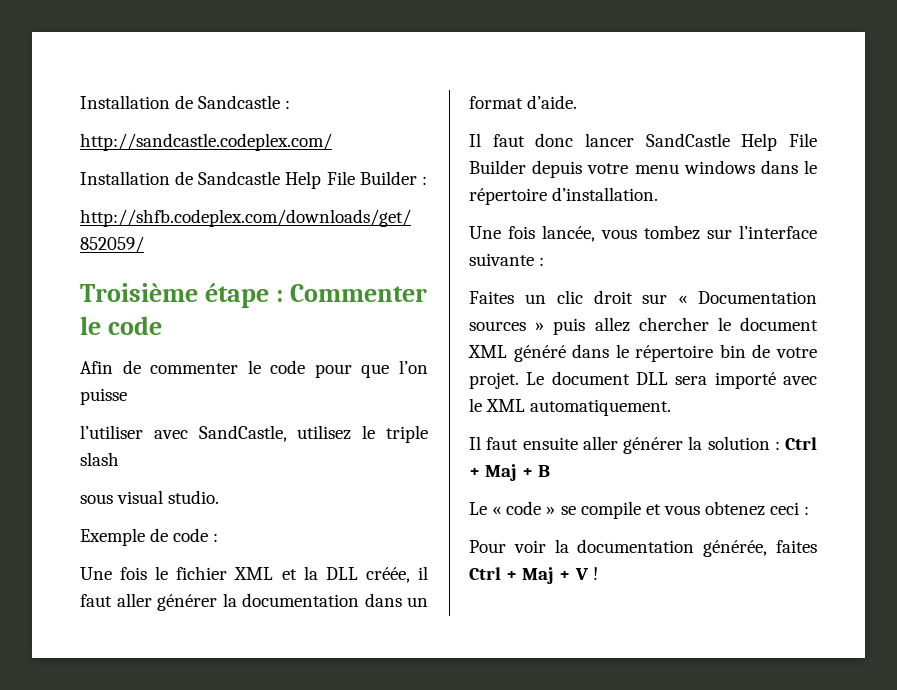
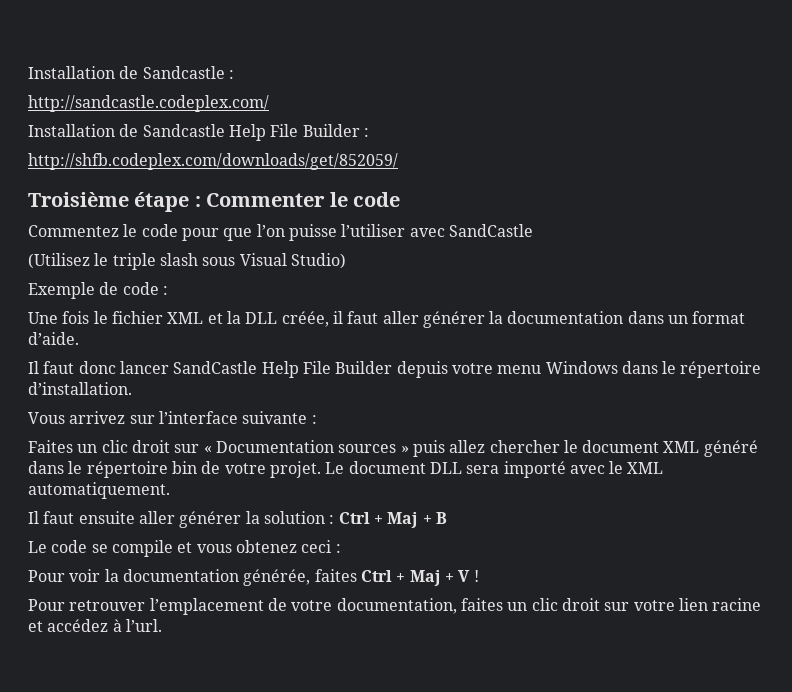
[80,360,239,374] Afin de commenter -> [28,225,119,237] Commentez
(127, 396) // -> (337, 232) none
[198,425,352,442] SandCastle, utilisez -> [448,224,533,237] [28,253,90,269] SandCastle // (Utilisez
[80,490,220,504] // sous visual studio. -> [202,253,346,269] sous Visual Studio)
[683,160,755,174] windows -> [545,361,618,374] Windows
[469,225,700,242] Une fois lancée, vous tombez -> [28,411,126,424] Vous arrivez
[492,501,556,515] « code » -> [51,540,88,553] code
(598, 573) none -> [28,598,762,615] [28,619,162,632] // Pour retrouver l’emplacement de votre documentation, faites un clic droit sur votre lien racine et accédez à l’url.

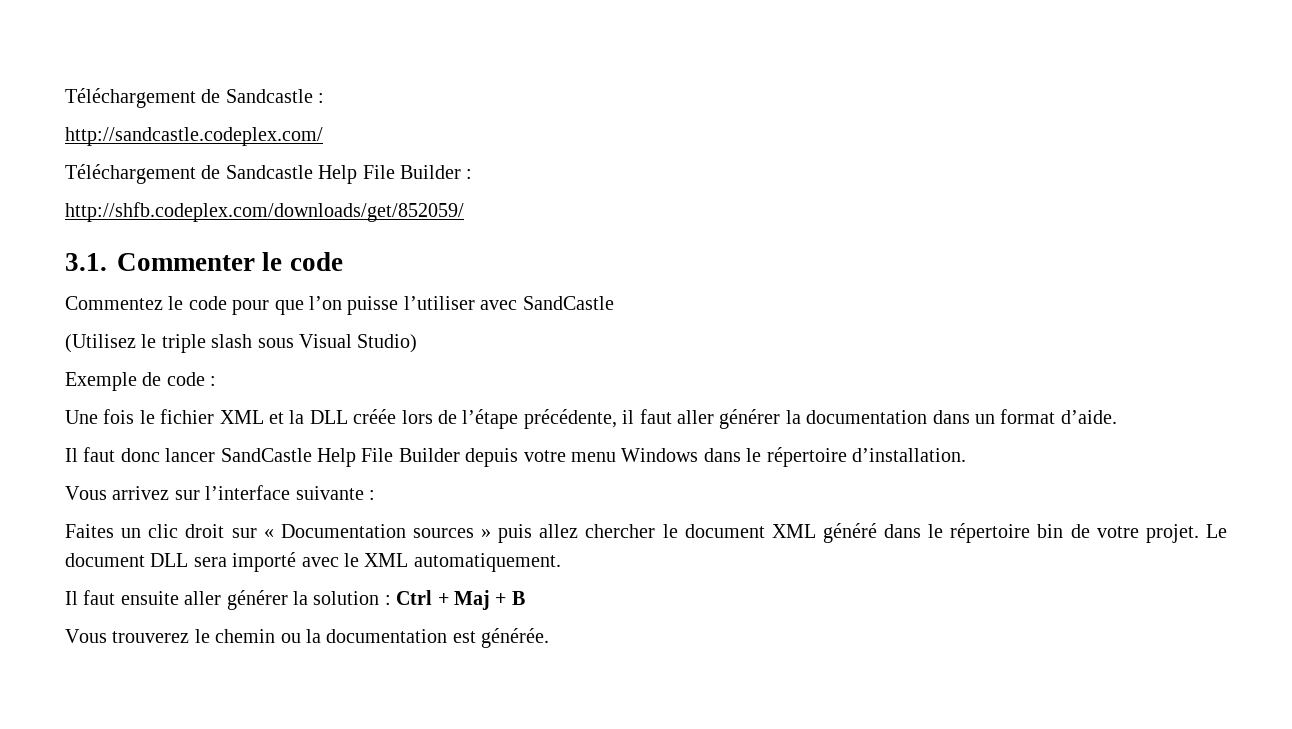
[28,66,115,79] Installation -> [65,88,196,108] Téléchargement
[28,124,115,137] Installation -> [65,164,196,184] Téléchargement
[28,192,201,212] Troisième étape : -> [65,253,107,271] 3.1.
[281,311,329,327] créée, -> [353,409,617,429] créée lors de l’étape précédente,
[28,540,341,557] [28,569,479,586] [28,598,762,615] [28,619,162,632] Le code se compile et vous obtenez ceci : // Pour voir la documentation générée, faites Ctrl + Maj + V ! // Pour retrouver l’emplacement de votre documentation, faites un clic droit sur votre lien racine et accédez à l’url. -> [65,628,550,648] Vous trouverez le chemin ou la documentation est générée.

